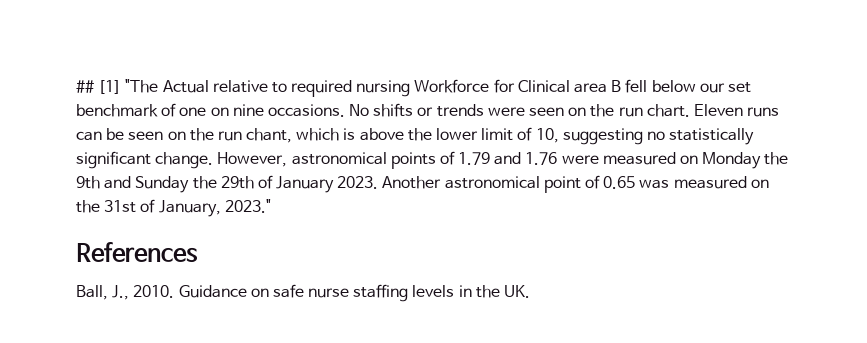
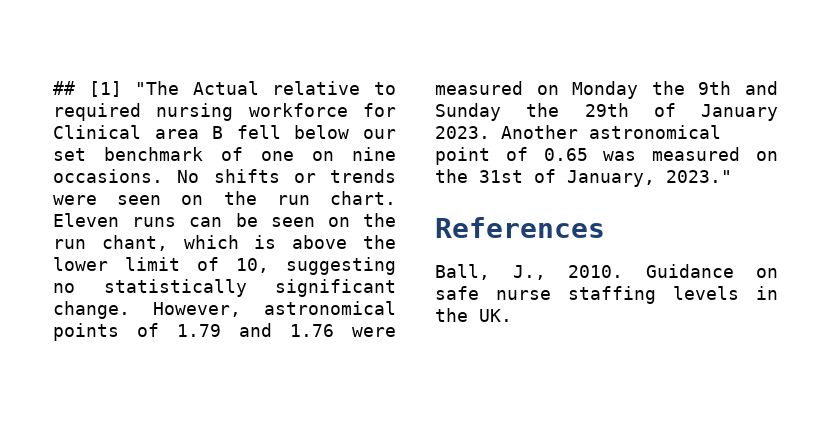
[414,79,490,93] Workforce -> [248,103,348,117] workforce

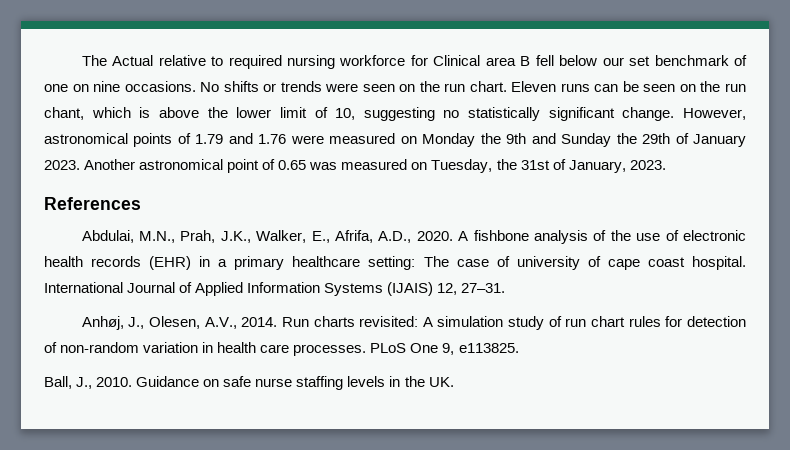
[53,81,180,97] ## [1] "The -> [81,55,107,66] The
(778, 156) none -> [431,159,493,173] Tuesday,
[666,170,732,183] 2023." -> [629,160,666,170] 2023.
(605, 227) none -> [81,230,747,244] [44,256,747,270] [44,282,506,296] [81,316,747,330] [44,342,519,356] // Abdulai, M.N., Prah, J.K., Walker, E., Afrifa, A.D., 2020. A fishbone analysis of the use of electronic health records (EHR) in a primary healthcare setting: The case of university of cape coast hospital. International Journal of Applied Information Systems (IJAIS) 12, 27–31. // Anhøj, J., Olesen, A.V., 2014. Run charts revisited: A simulation study of run chart rules for detection of non-random variation in health care processes. PLoS One 9, e113825.

